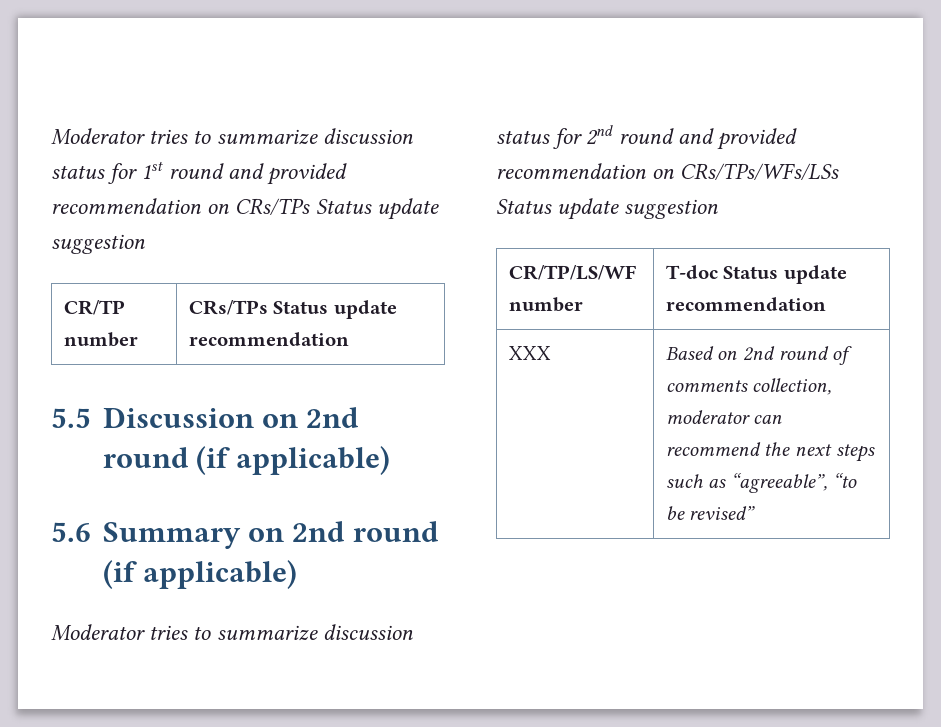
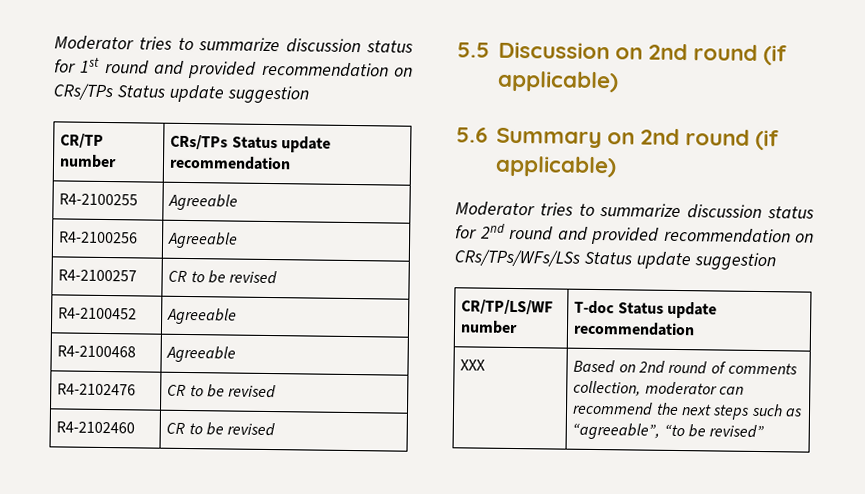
(349, 339) none -> [59,193,139,206] [168,193,239,211] [59,231,139,244] [167,231,239,249] [58,269,138,282] [168,270,278,285] [58,307,138,320] [167,307,238,325] [57,345,137,358] [166,345,237,363] [57,383,137,396] [167,384,277,399] [56,421,136,434] [166,422,276,437] // R4-2100255 | Agreeable // R4-2100256 | Agreeable // R4-2100257 | CR to be revised // R4-2100452 | Agreeable // R4-2100468 | Agreeable // R4-2102476 | CR to be revised // R4-2102460 | CR to be revised

